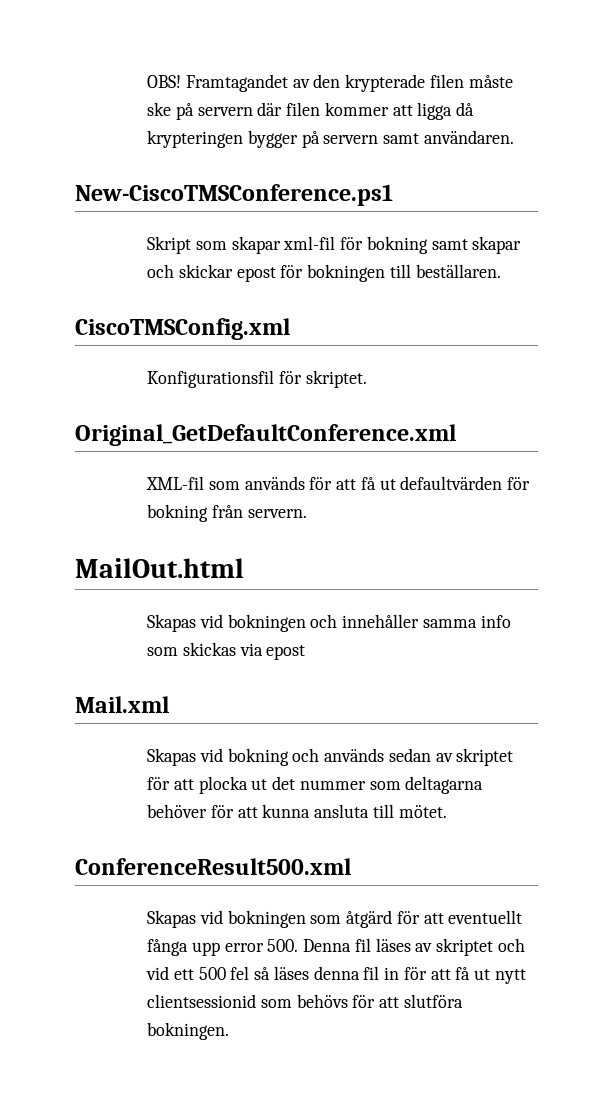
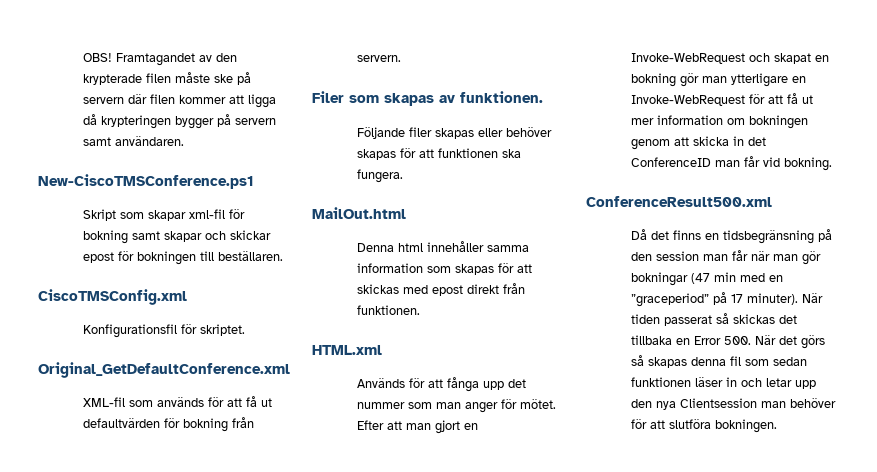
[75,558,244,578] [147,614,511,632] [147,642,306,660] [75,696,169,713] [147,748,514,766] [147,776,484,794] [147,804,447,818] [75,858,351,875] [147,910,523,928] [147,938,525,956] [146,966,526,984] [147,994,348,1008] MailOut.html // Skapas vid bokningen och innehåller samma info som skickas via epost // Mail.xml // Skapas vid bokning och används sedan av skriptet för att plocka ut det nummer som deltagarna behöver för att kunna ansluta till mötet. // ConferenceResult500.xml // Skapas vid bokningen som åtgärd för att eventuellt fånga upp error 500. Denna fil läses av skriptet och vid ett 500 fel så läses denna fil in för att få ut nytt clientsessionid som behövs -> [312,91,543,106] [357,127,553,139] [357,148,522,160] [357,169,404,183] [312,207,406,219] [357,241,530,252] [357,263,533,275] [357,283,526,296] [357,305,421,315] [312,345,382,355] [357,377,527,392] [357,399,557,413] [357,420,479,434] [631,53,830,64] [631,73,807,87] [631,93,814,106] [631,115,809,129] [631,136,767,150] [631,156,833,171] [586,196,772,207] [631,229,833,244] [631,250,822,265] [631,272,784,286] [631,292,824,307] [631,313,798,326] [631,335,826,349] [631,355,808,368] [631,377,817,389] [631,398,837,410] Filer som skapas av funktionen. // Följande filer skapas eller behöver skapas för att funktionen ska fungera. // MailOut.html // Denna html innehåller samma information som skapas för att skickas med epost direkt från funktionen. // HTML.xml // Används för att fånga upp det nummer som man anger för mötet. Efter att man gjort en Invoke-WebRequest och skapat en bokning gör man ytterligare en Invoke-WebRequest för att få ut mer information om bokningen genom att skicka in det ConferenceID man får vid bokning. // ConferenceResult500.xml // Då det finns en tidsbegränsning på den session man får när man gör bokningar (47 min med en ”graceperiod” på 17 minuter). När tiden passerat så skickas det tillbaka en Error 500. När det görs så skapas denna fil som sedan funktionen läser in och letar upp den nya Clientsession man behöver

